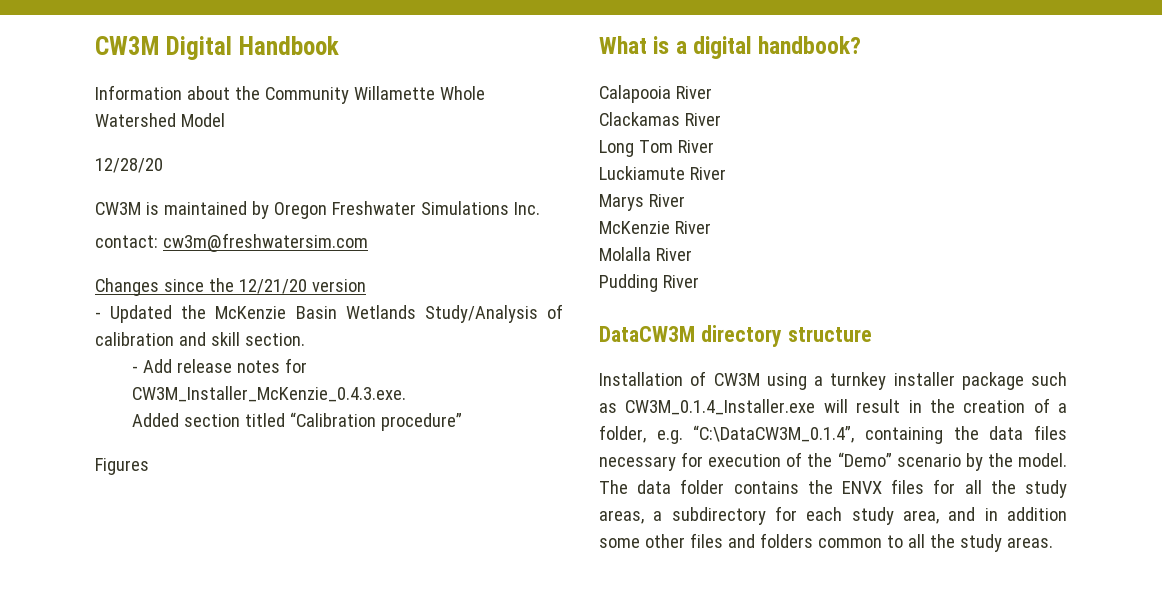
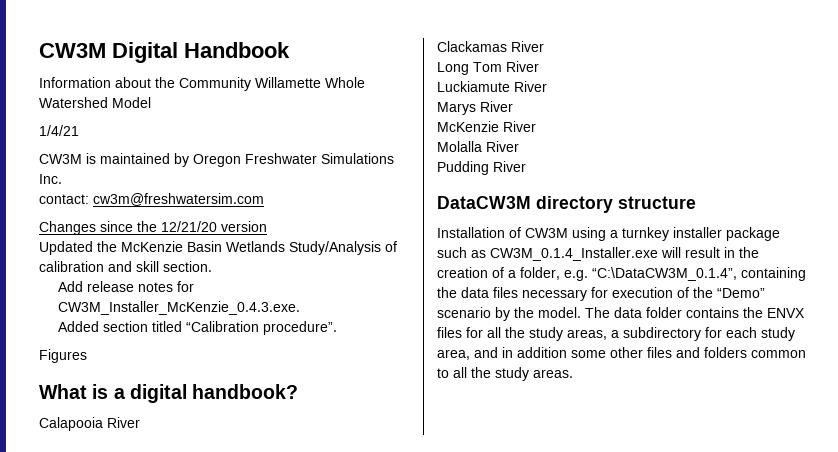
[95,158,163,173] 12/28/20 -> [39,125,79,136] 1/4/21
[95,312,101,319] - -> (267, 226) none
[131,366,138,373] - -> (212, 266) none
[380,413,462,431] procedure” -> [262,321,337,335] procedure”.

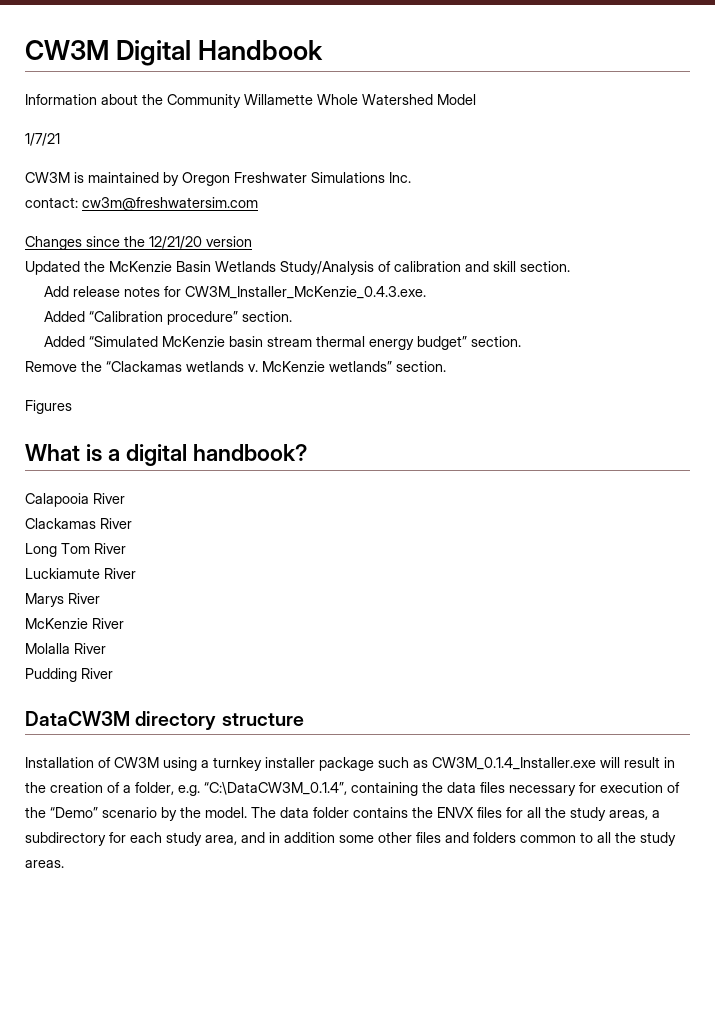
[39,125,79,136] 1/4/21 -> [25,133,60,146] 1/7/21
[102,321,337,335] section titled “Calibration procedure”. -> [88,311,292,325] [43,336,521,350] [25,361,446,372] “Calibration procedure” section. // Added “Simulated McKenzie basin stream thermal energy budget” section. // Remove the “Clackamas wetlands v. McKenzie wetlands” section.

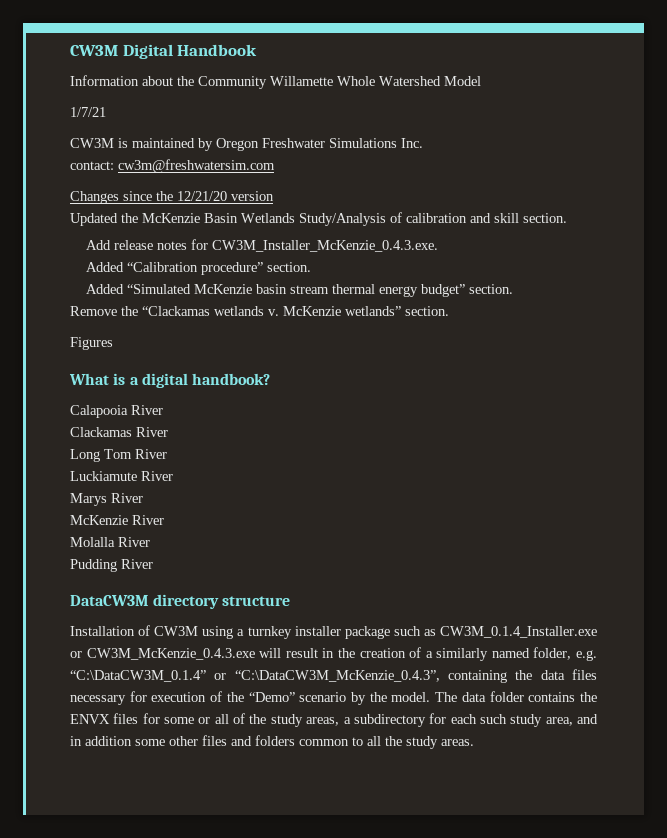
(596, 763) none -> [70,648,255,660] or CW3M_McKenzie_0.4.3.exe
[135,782,347,796] folder, e.g. “C:\DataCW3M_0.1.4”, -> [436,647,597,661] [70,670,440,682] similarly named folder, e.g. “C:\DataCW3M_0.1.4” or “C:\DataCW3M_McKenzie_0.4.3”,
[527,807,541,818] all -> [164,713,246,724] some or all of
(162, 837) none -> [479,714,507,724] such

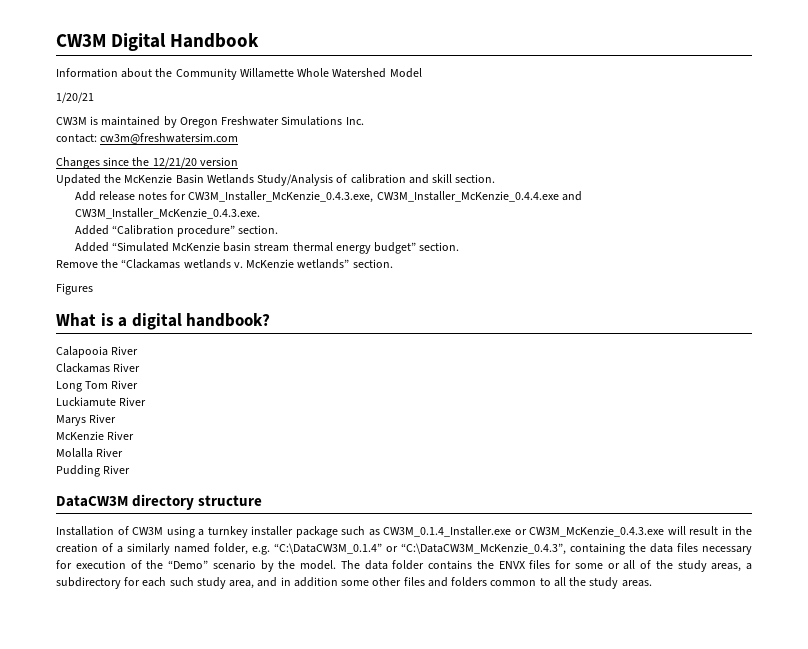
[70,107,106,117] 1/7/21 -> [56,92,94,103] 1/20/21
(209, 244) none -> [188,191,582,203] CW3M_Installer_McKenzie_0.4.3.exe, CW3M_Installer_McKenzie_0.4.4.exe and

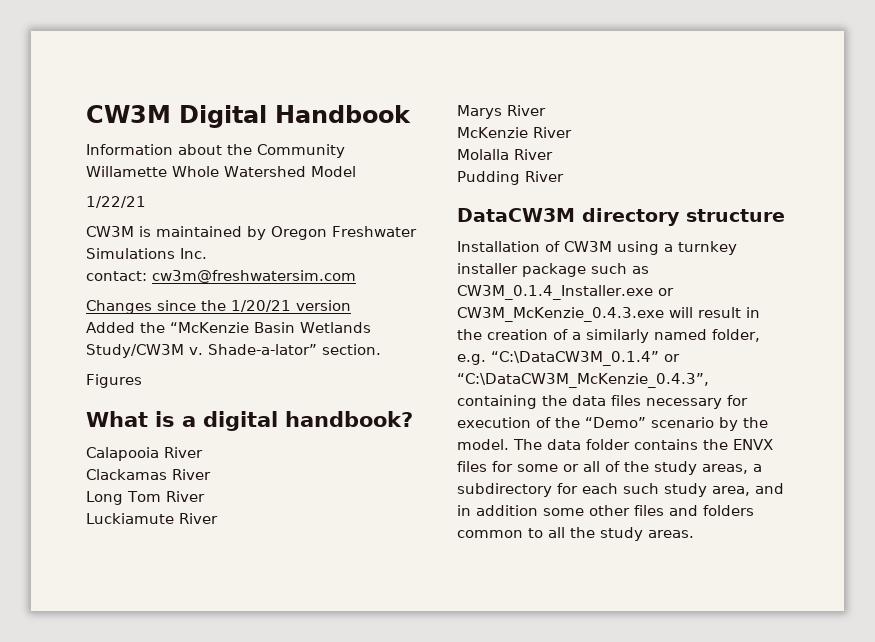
[56,92,94,103] 1/20/21 -> [86,196,146,208] 1/22/21
[152,157,197,168] 12/21/20 -> [231,300,291,312] 1/20/21
[56,174,496,186] [74,191,582,203] [74,208,260,219] [74,225,279,237] [74,242,460,254] [56,259,350,269] Updated the McKenzie Basin Wetlands Study/Analysis of calibration and skill section. // Add release notes for CW3M_Installer_McKenzie_0.4.3.exe, CW3M_Installer_McKenzie_0.4.4.exe and CW3M_Installer_McKenzie_0.4.3.exe. // Added “Calibration procedure” section. // Added “Simulated McKenzie basin stream thermal energy budget” section. // Remove the “Clackamas wetlands v. McKenzie wetlands” -> [86,322,371,333] [86,344,317,358] Added the “McKenzie Basin Wetlands Study/CW3M v. Shade-a-lator”

